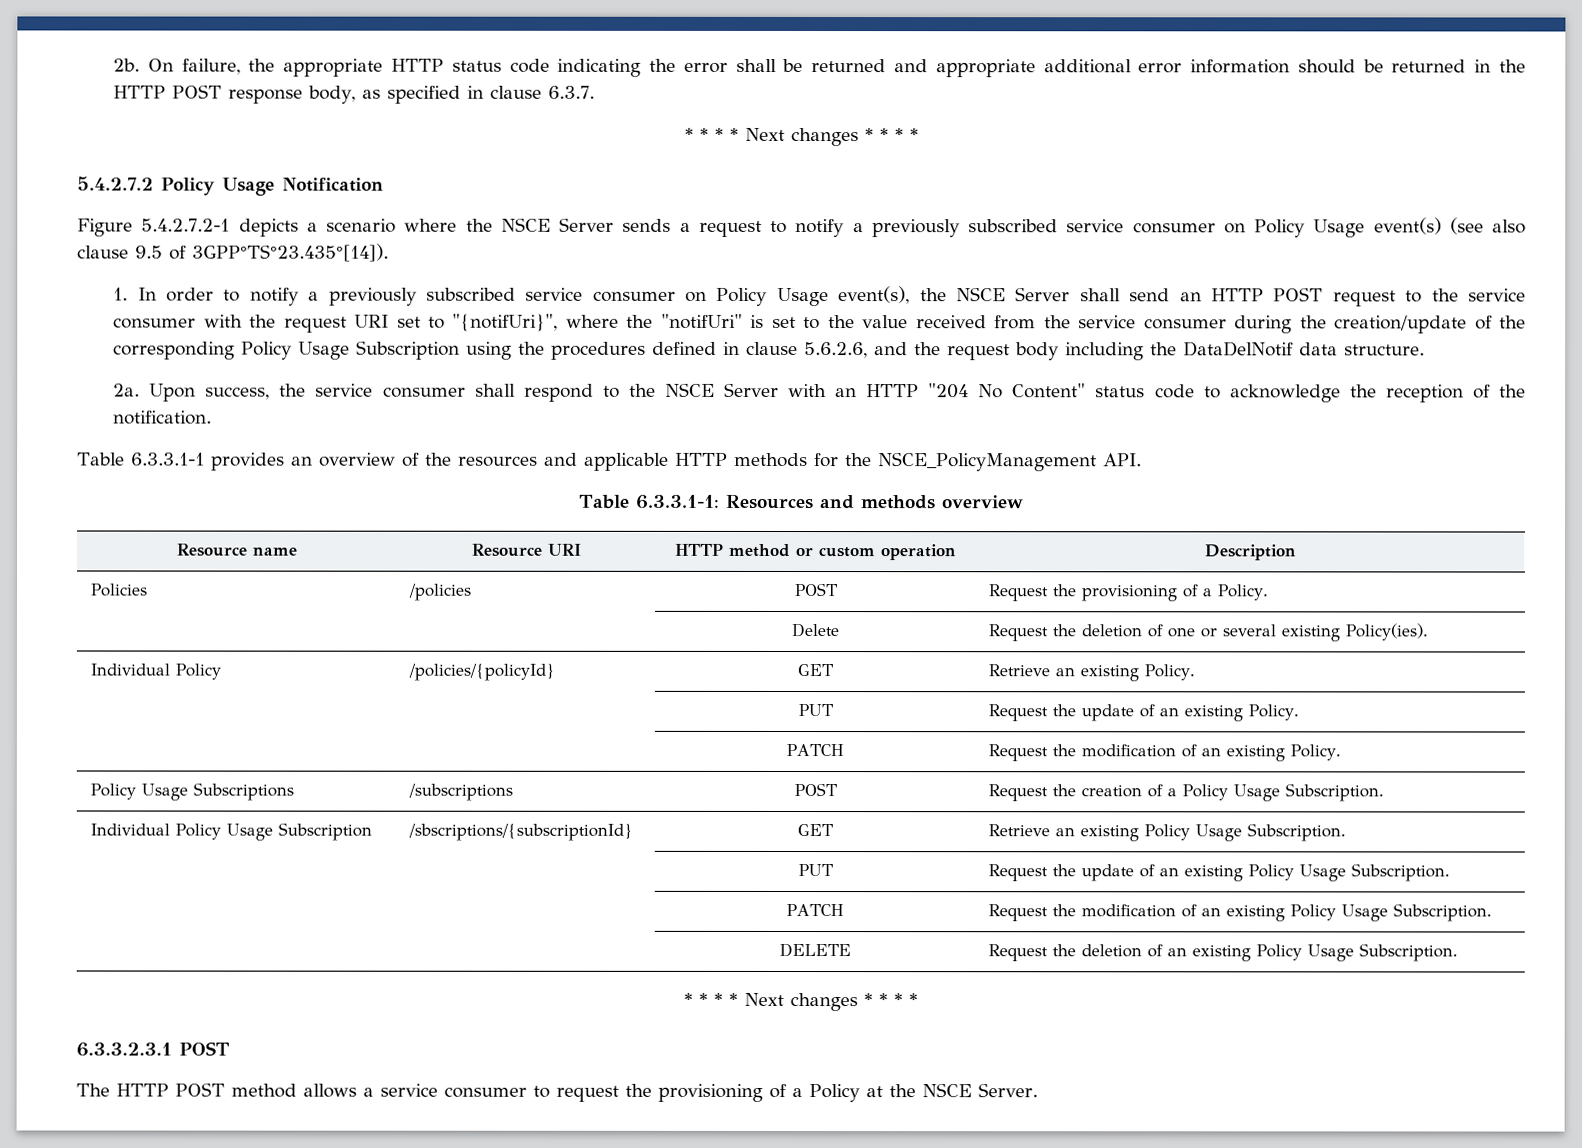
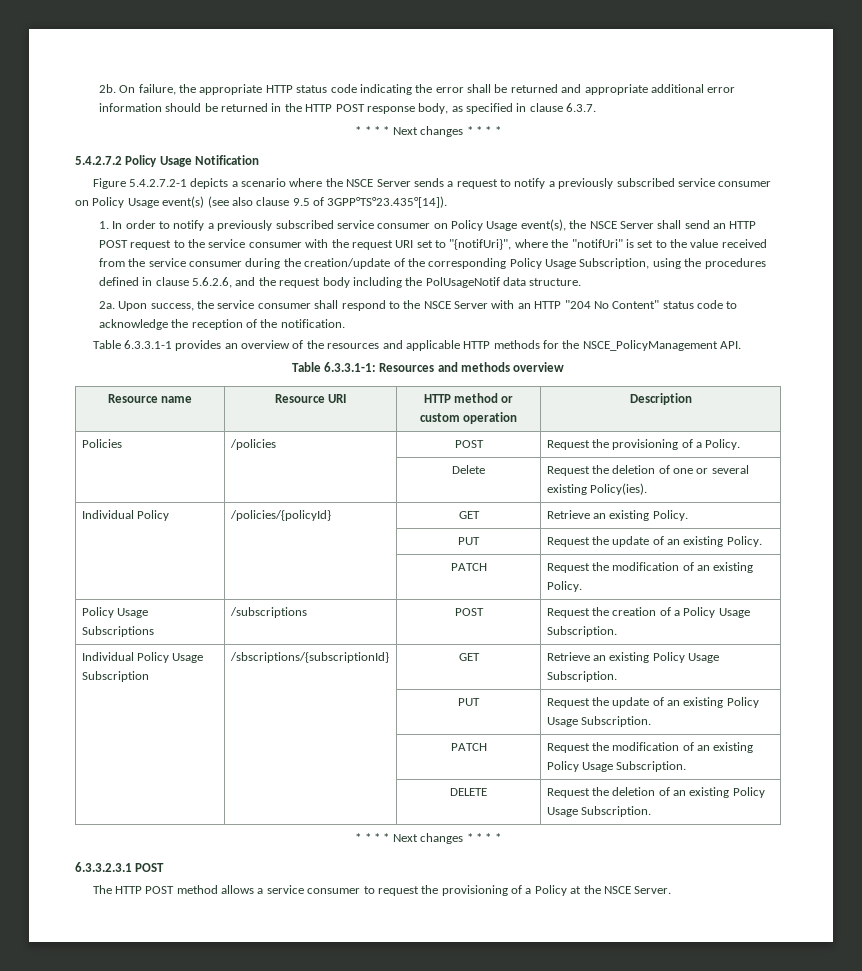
[356,340,461,360] Subscription -> [579,258,650,269] Subscription,
[1183,341,1295,357] DataDelNotif -> [425,277,500,288] PolUsageNotif

